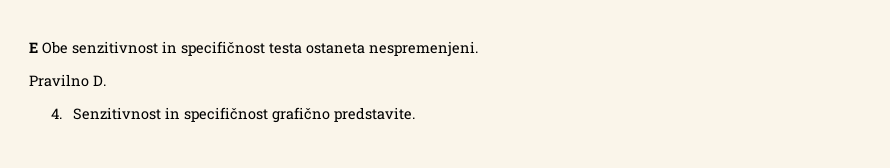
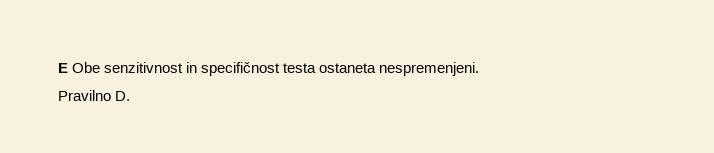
[50,107,415,123] // 4. Senzitivnost in specifičnost grafično predstavite. -> (131, 96) none

